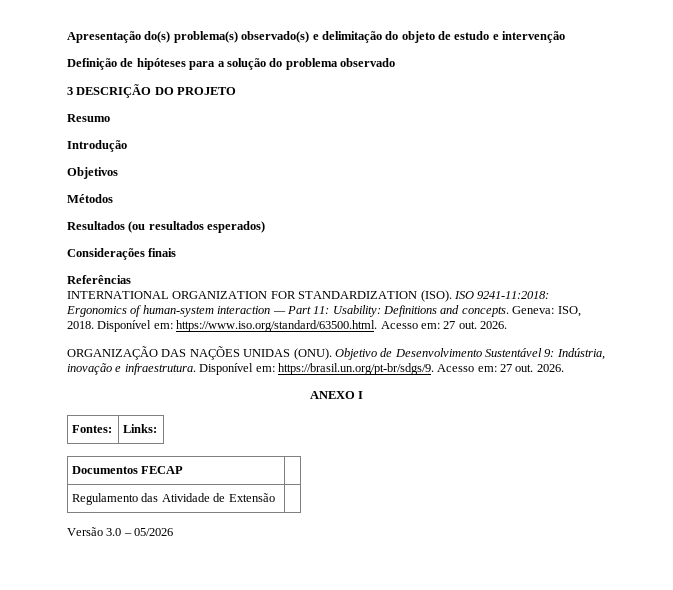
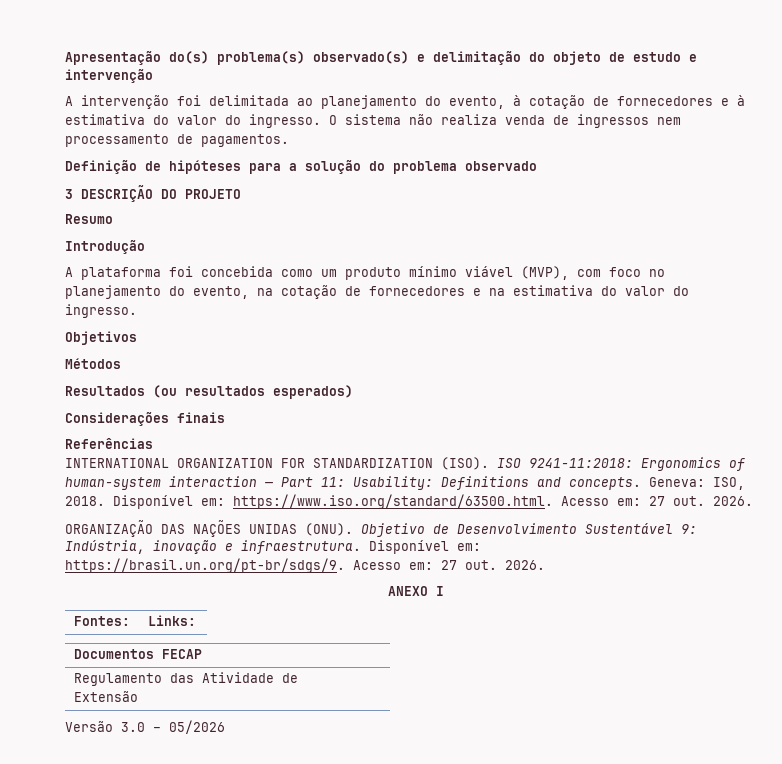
(566, 37) none -> [65,95,745,109] [65,114,681,128] [65,134,289,147] // A intervenção foi delimitada ao planejamento do evento, à cotação de fornecedores e à estimativa do valor do ingresso. O sistema não realiza venda de ingressos nem processamento de pagamentos.
(127, 146) none -> [65,266,665,280] [65,285,689,299] [65,304,137,318] // A plataforma foi concebida como um produto mínimo viável (MVP), com foco no planejamento do evento, na cotação de fornecedores e na estimativa do valor do ingresso.

